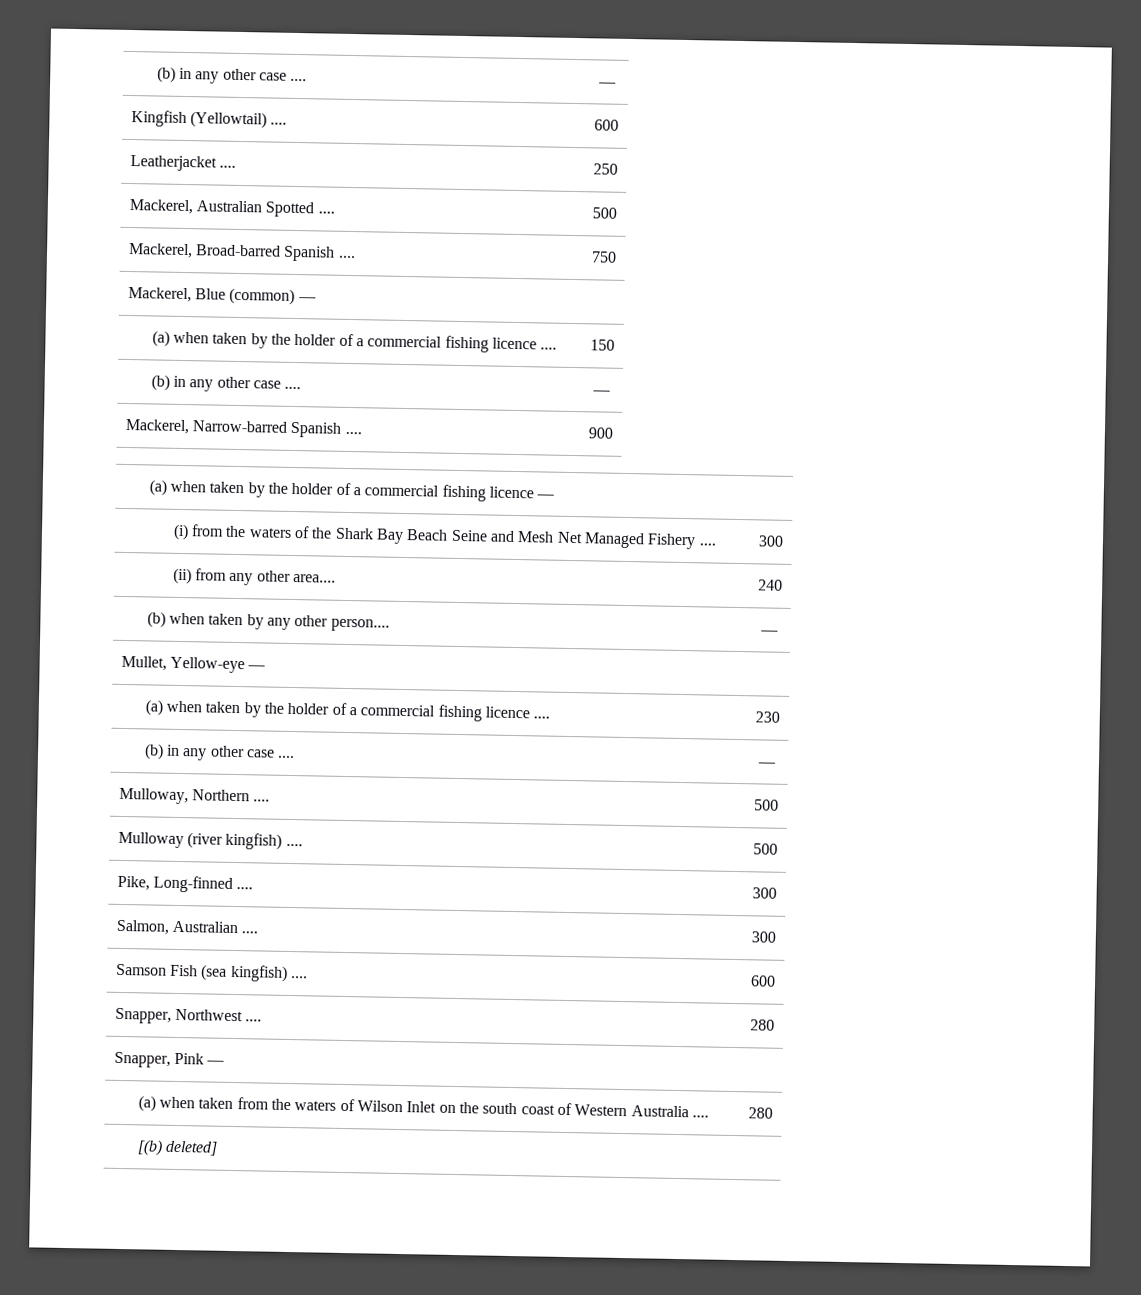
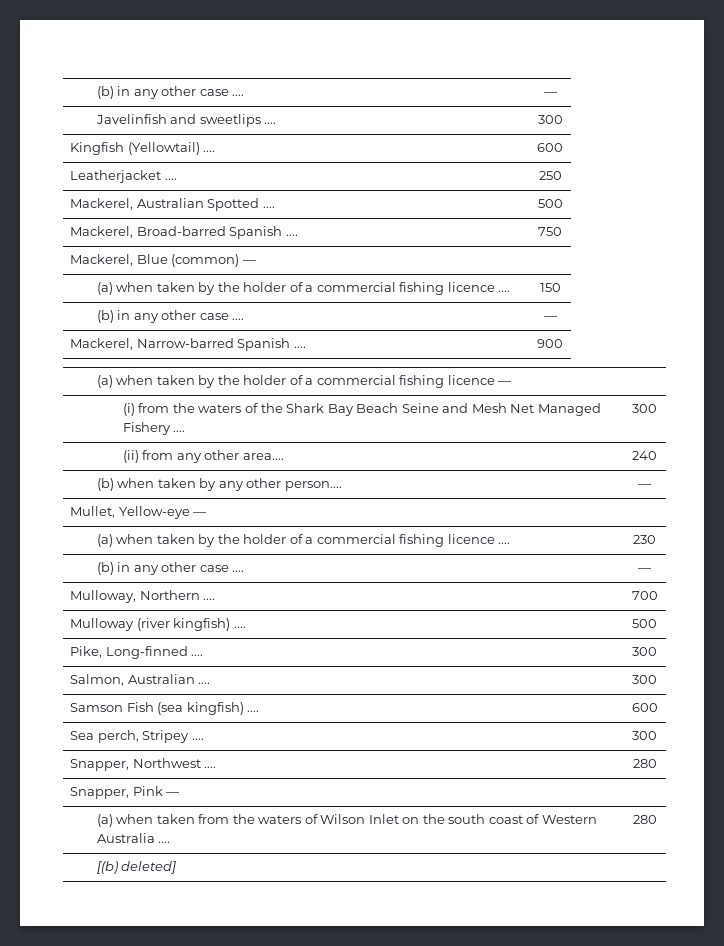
[156,66,308,84] [597,82,617,87] (b) in any other case .... | — -> [96,86,245,99] [543,92,557,96] [95,114,277,127] [537,115,563,124] (b) in any other case .... | — // Javelinfish and sweetlips .... | 300
[753,799,779,811] 500 -> [631,591,658,600] 700
(776, 981) none -> [70,730,204,743] [632,731,657,740] // Sea perch, Stripey .... | 300

